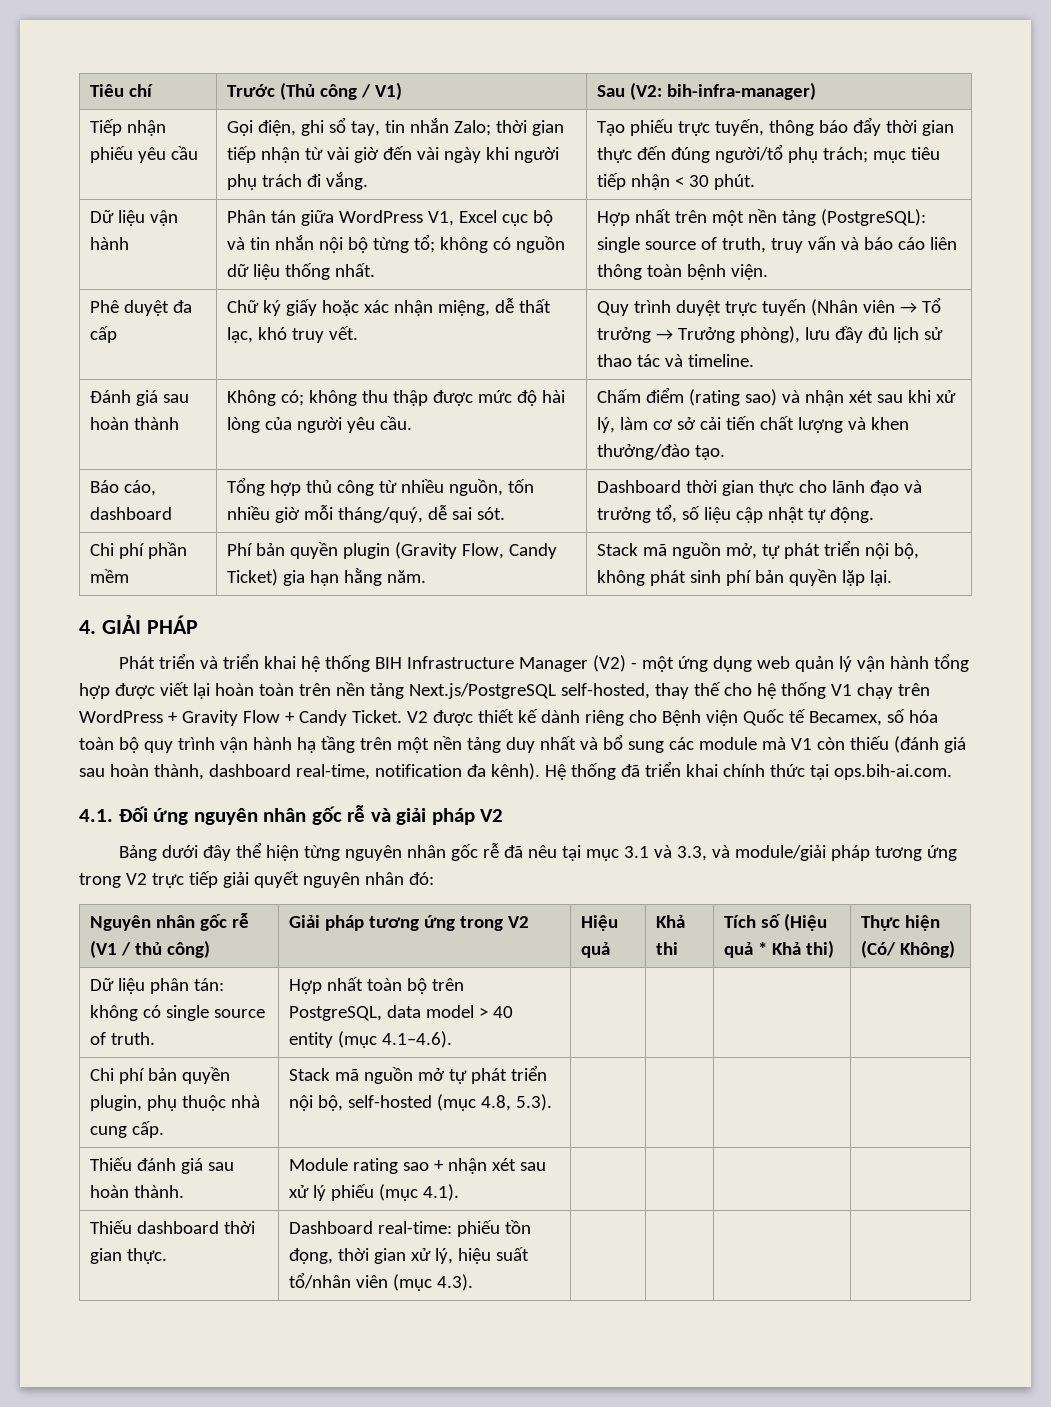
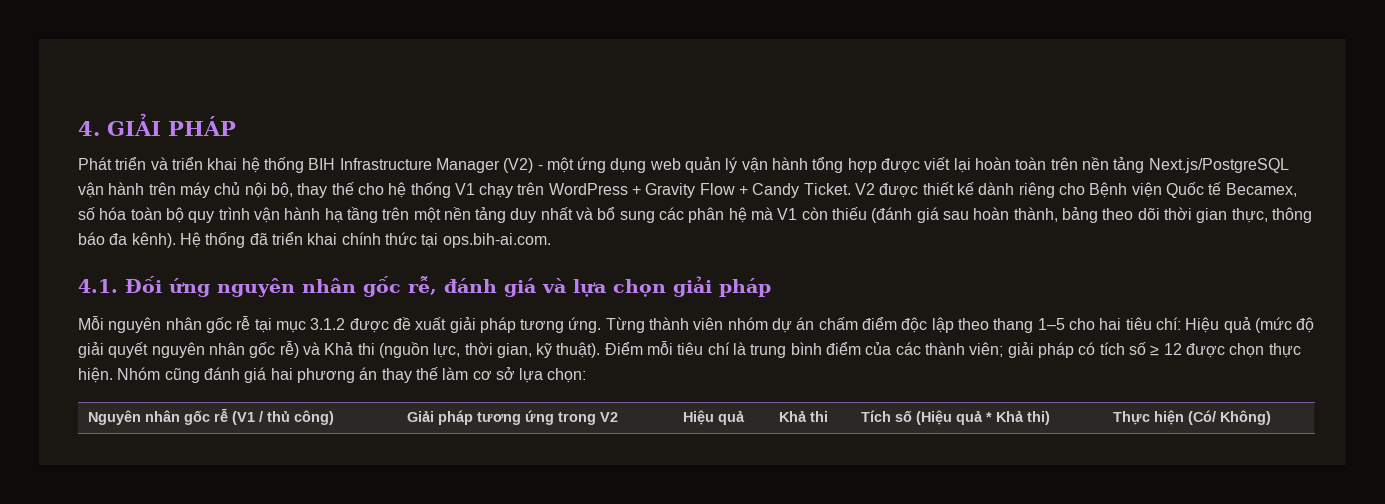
[90,84,154,97] [227,82,403,100] [597,82,817,100] [90,119,167,136] [90,146,199,163] [227,117,565,136] [227,146,560,163] [227,172,369,190] [597,117,955,136] [597,144,941,163] [597,173,756,190] [90,210,179,226] [90,237,130,250] [227,210,554,226] [227,234,566,253] [227,263,376,280] [597,209,927,226] [597,236,958,253] [597,264,769,280] [90,300,193,316] [90,326,118,343] [227,298,552,316] [227,326,359,343] [597,297,942,316] [597,326,944,343] [597,354,755,367] [90,390,190,406] [90,417,180,430] [227,390,566,406] [227,416,413,433] [597,387,957,406] [597,416,910,433] [597,444,726,460] [90,480,157,496] [90,507,173,520] [227,477,535,496] [227,505,506,523] [597,480,923,496] [597,504,875,523] [90,542,188,559] [90,569,130,583] [227,542,558,559] [227,568,427,586] [597,540,920,559] [597,569,893,586] Tiêu chí | Trước (Thủ công / V1) | Sau (V2: bih-infra-manager) // Tiếp nhận phiếu yêu cầu | Gọi điện, ghi sổ tay, tin nhắn Zalo; thời gian tiếp nhận từ vài giờ đến vài ngày khi người phụ trách đi vắng. | Tạo phiếu trực tuyến, thông báo đẩy thời gian thực đến đúng người/tổ phụ trách; mục tiêu tiếp nhận < 30 phút. // Dữ liệu vận hành | Phân tán giữa WordPress V1, Excel cục bộ và tin nhắn nội bộ từng tổ; không có nguồn dữ liệu thống nhất. | Hợp nhất trên một nền tảng (PostgreSQL): single source of truth, truy vấn và báo cáo liên thông toàn bệnh viện. // Phê duyệt đa cấp | Chữ ký giấy hoặc xác nhận miệng, dễ thất lạc, khó truy vết. | Quy trình duyệt trực tuyến (Nhân viên → Tổ trưởng → Trưởng phòng), lưu đầy đủ lịch sử thao tác và timeline. // Đánh giá sau hoàn thành | Không có; không thu thập được mức độ hài lòng của người yêu cầu. | Chấm điểm (rating sao) và nhận xét sau khi xử lý, làm cơ sở cải tiến chất lượng và khen thưởng/đào tạo. // Báo cáo, dashboard | Tổng hợp thủ công từ nhiều nguồn, tốn nhiều giờ mỗi tháng/quý, dễ sai sót. | Dashboard thời gian thực cho lãnh đạo và trưởng tổ, số liệu cập nhật tự động. // Chi phí phần mềm | Phí bản quyền plugin (Gravity Flow, Candy Ticket) gia hạn hằng năm. | Stack mã nguồn mở, tự phát triển nội bộ, không phát sinh phí bản quyền lặp lại. // -> (78, 128) none
[560,683,650,699] self-hosted, -> [78,182,293,198] vận hành trên máy chủ nội bộ,
[698,737,757,750] module -> [688,207,747,223] phân hệ
[208,764,462,780] dashboard real-time, notification -> [1061,207,1312,223] [78,232,105,245] bảng theo dõi thời gian thực, thông báo
[347,805,504,825] [119,842,958,861] [79,871,434,888] rễ và giải pháp V2 // Bảng dưới đây thể hiện từng nguyên nhân gốc rễ đã nêu tại mục 3.1 và 3.3, và module/giải pháp tương ứng trong V2 trực tiếp giải quyết nguyên nhân đó: -> [408,276,771,297] [78,316,1315,333] [78,341,1301,358] [78,367,587,383] rễ, đánh giá và lựa chọn giải pháp // Mỗi nguyên nhân gốc rễ tại mục 3.1.2 được đề xuất giải pháp tương ứng. Từng thành viên nhóm dự án chấm điểm độc lập theo thang 1–5 cho hai tiêu chí: Hiệu quả (mức độ giải quyết nguyên nhân gốc rễ) và Khả thi (nguồn lực, thời gian, kỹ thuật). Điểm mỗi tiêu chí là trung bình điểm của các thành viên; giải pháp có tích số ≥ 12 được chọn thực hiện. Nhóm cũng đánh giá hai phương án thay thế làm cơ sở lựa chọn:
[90,978,225,994] [90,1005,266,1021] [90,1032,156,1045] [289,977,465,994] [289,1005,514,1021] [289,1031,453,1048] [90,1067,231,1084] [90,1095,261,1111] [90,1121,165,1138] [289,1065,548,1084] [289,1094,553,1111] [90,1157,235,1174] [90,1185,185,1198] [289,1158,547,1174] [289,1184,460,1201] [90,1220,256,1234] [90,1248,168,1264] [289,1220,532,1237] [289,1247,530,1264] [289,1272,474,1291] // Dữ liệu phân tán: không có single source of truth. | Hợp nhất toàn bộ trên PostgreSQL, data model > 40 entity (mục 4.1–4.6). | | | | // Chi phí bản quyền plugin, phụ thuộc nhà cung cấp. | Stack mã nguồn mở tự phát triển nội bộ, self-hosted (mục 4.8, 5.3). | | | | // Thiếu đánh giá sau hoàn thành. | Module rating sao + nhận xét sau xử lý phiếu (mục 4.1). | | | | // Thiếu dashboard thời gian thực. | Dashboard real-time: phiếu tồn đọng, thời gian xử lý, hiệu suất tổ/nhân viên (mục 4.3). | | | | -> (1271, 417) none

